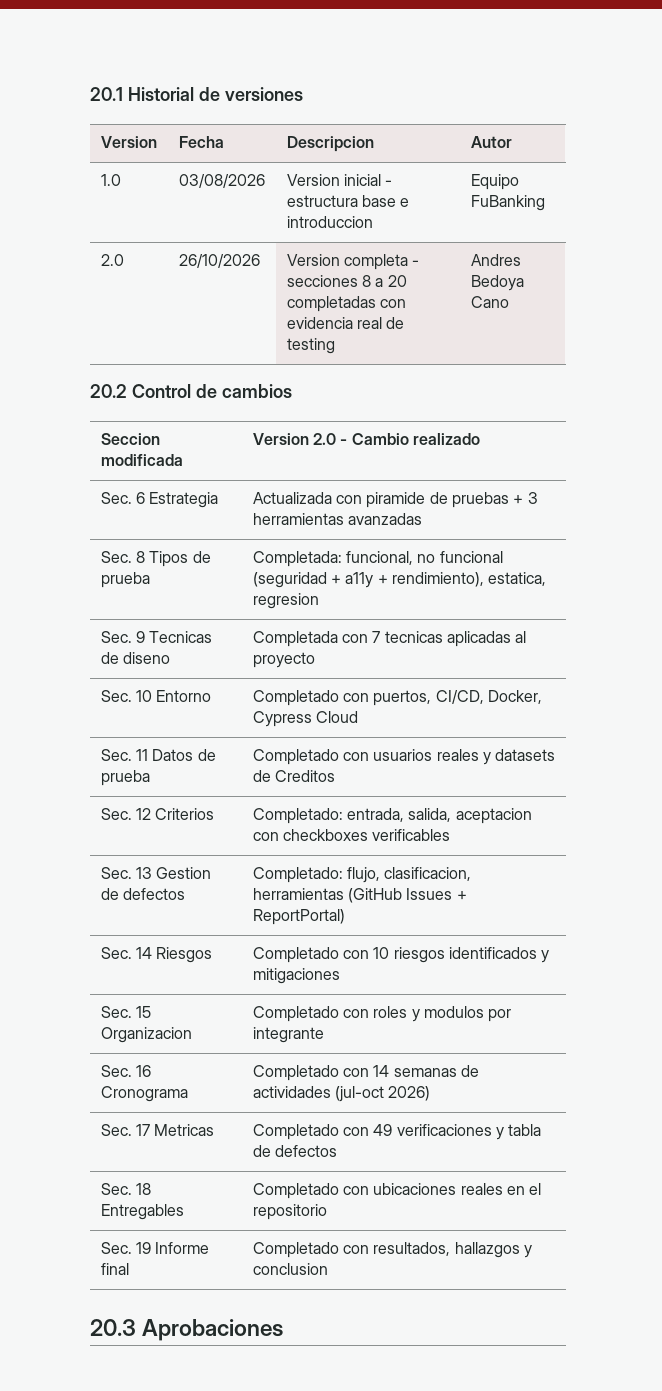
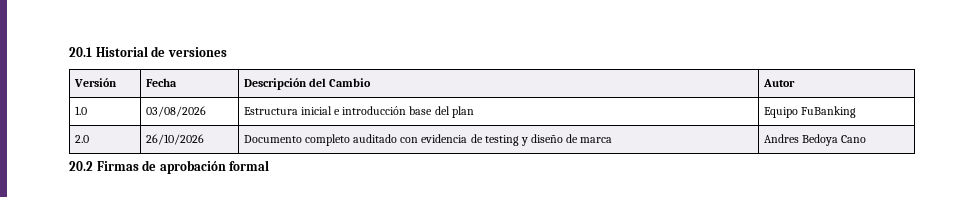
[100,136,157,148] Version -> [73,78,117,87] Versión
[286,136,374,152] Descripcion -> [243,78,372,90] Descripción del Cambio
[286,174,393,186] [286,195,410,207] [286,216,373,228] [470,174,519,190] [470,195,545,211] [100,254,124,266] [178,254,260,268] [286,254,420,270] [286,275,407,287] [286,296,376,312] Version inicial - estructura base e introduccion | Equipo FuBanking // 2.0 | 26/10/2026 | Version completa - secciones 8 a 20 completadas -> [243,106,474,118] [763,106,857,118] [74,135,89,143] [145,134,204,145] [243,134,398,146] Estructura inicial e introducción base del plan | Equipo FuBanking // 2.0 | 26/10/2026 | Documento completo auditado
[356,317,382,329] real -> (468, 138) none
(335, 346) none -> [520,134,613,146] y diseño de marca
[132,384,292,398] [100,433,160,445] [100,454,183,466] [252,433,480,445] [100,492,219,508] [252,492,538,508] [252,513,422,525] [100,551,211,567] [100,572,150,588] [252,551,503,567] [252,572,547,588] [252,593,319,609] [100,631,213,643] [100,652,170,664] [252,631,527,647] [252,652,315,668] [100,690,212,702] [252,690,542,706] [252,711,358,727] [100,749,216,761] [100,770,150,786] [252,749,556,765] [252,770,335,782] [100,808,215,820] [252,808,532,824] [252,829,451,841] [100,867,212,879] [100,888,185,900] [252,867,472,883] [252,888,467,903] [252,909,345,925] [100,947,213,963] [252,947,550,963] [252,968,340,984] [100,1006,151,1018] [100,1027,192,1043] [252,1006,512,1022] [252,1027,324,1043] [100,1065,151,1077] [100,1086,188,1102] [252,1065,479,1081] [252,1086,431,1102] [100,1124,215,1136] [252,1124,542,1140] [252,1145,337,1157] [100,1183,151,1195] [100,1204,184,1220] [252,1183,542,1199] [252,1204,327,1220] [100,1242,210,1254] [100,1263,129,1275] [252,1242,532,1258] [252,1263,328,1275] [90,1319,284,1341] Control de cambios // Seccion modificada | Version 2.0 - Cambio realizado // Sec. 6 Estrategia | Actualizada con piramide de pruebas + 3 herramientas avanzadas // Sec. 8 Tipos de prueba | Completada: funcional, no funcional (seguridad + a11y + rendimiento), estatica, regresion // Sec. 9 Tecnicas de diseno | Completada con 7 tecnicas aplicadas al proyecto // Sec. 10 Entorno | Completado con puertos, CI/CD, Docker, Cypress Cloud // Sec. 11 Datos de prueba | Completado con usuarios reales y datasets de Creditos // Sec. 12 Criterios | Completado: entrada, salida, aceptacion con checkboxes verificables // Sec. 13 Gestion de defectos | Completado: flujo, clasificacion, herramientas (GitHub Issues + ReportPortal) // Sec. 14 Riesgos | Completado con 10 riesgos identificados y mitigaciones // Sec. 15 Organizacion | Completado con roles y modulos por integrante // Sec. 16 Cronograma | Completado con 14 semanas de actividades (jul-oct 2026) // Sec. 17 Metricas | Completado con 49 verificaciones y tabla de defectos // Sec. 18 Entregables | Completado con ubicaciones reales en el repositorio // Sec. 19 Informe final | Completado con resultados, hallazgos y conclusion // 20.3 Aprobaciones -> [96,160,270,174] Firmas de aprobación formal

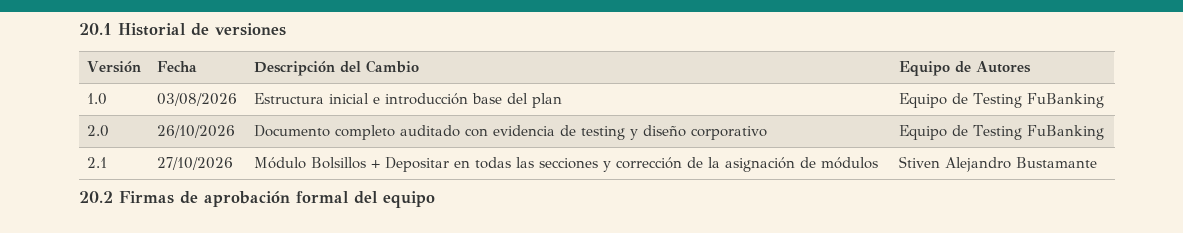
[762,79,795,87] Autor -> [898,61,1031,76] Equipo de Autores
(798, 112) none -> [951,93,1022,108] de Testing
[565,134,613,143] [763,134,867,146] de marca | Andres Bedoya Cano -> [690,126,767,140] [898,125,1104,140] [86,157,107,168] [156,157,233,170] [253,157,878,172] [898,156,1097,172] corporativo | Equipo de Testing FuBanking // 2.1 | 27/10/2026 | Módulo Bolsillos + Depositar en todas las secciones y corrección de la asignación de módulos | Stiven Alejandro Bustamante
(270, 165) none -> [354,191,435,208] del equipo

